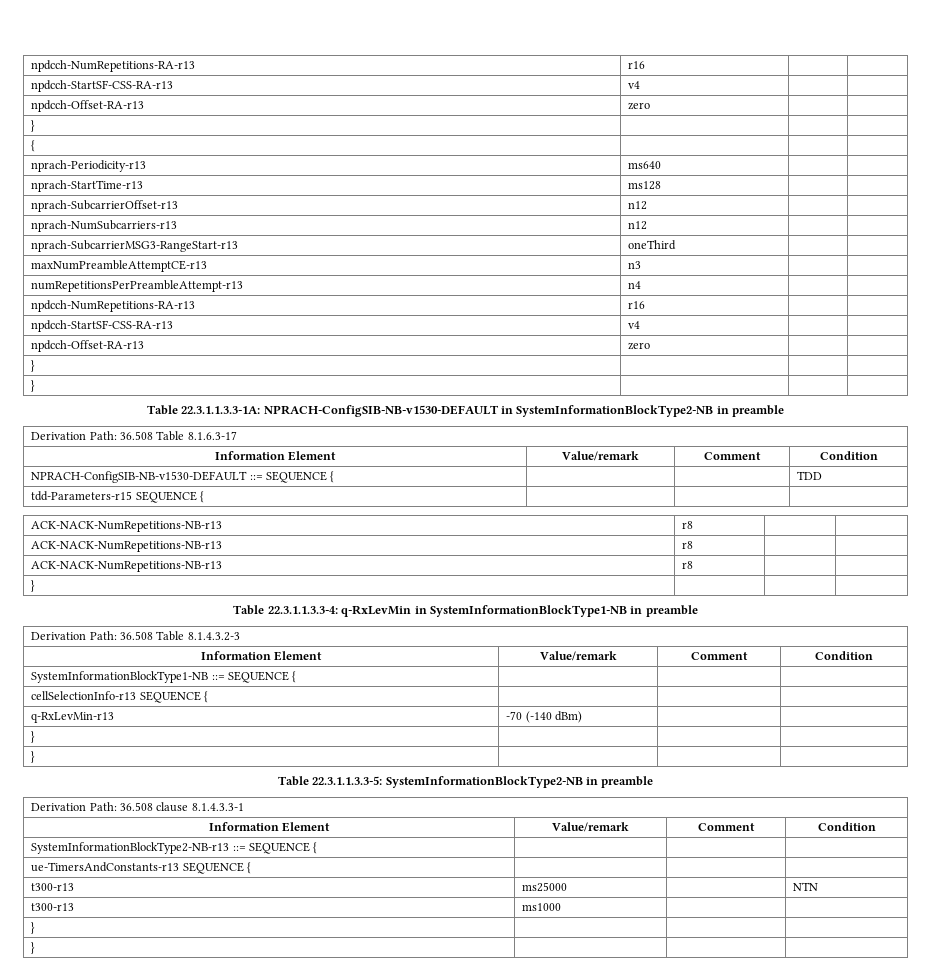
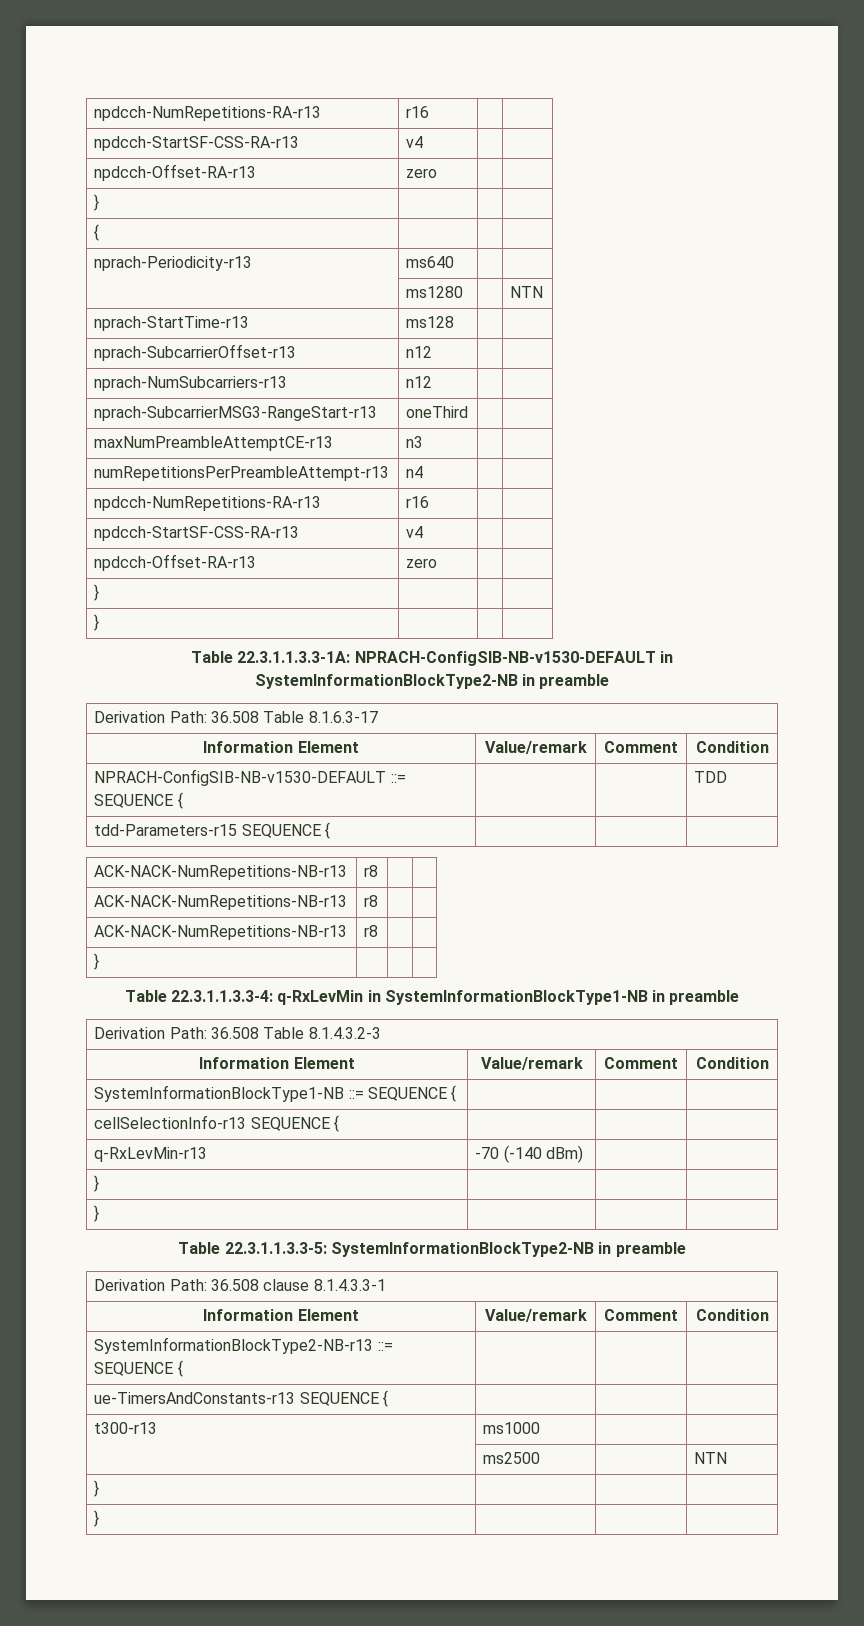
(662, 165) none -> [406,286,464,298] [510,286,544,298] // | ms1280 | | NTN
[522,882,568,892] [793,882,819,891] [31,903,75,911] [522,903,562,911] ms25000 | | NTN // t300-r13 | ms1000 | | -> [483,1422,541,1434] [483,1452,541,1464] [694,1452,728,1464] ms1000 | | // | ms2500 | | NTN

